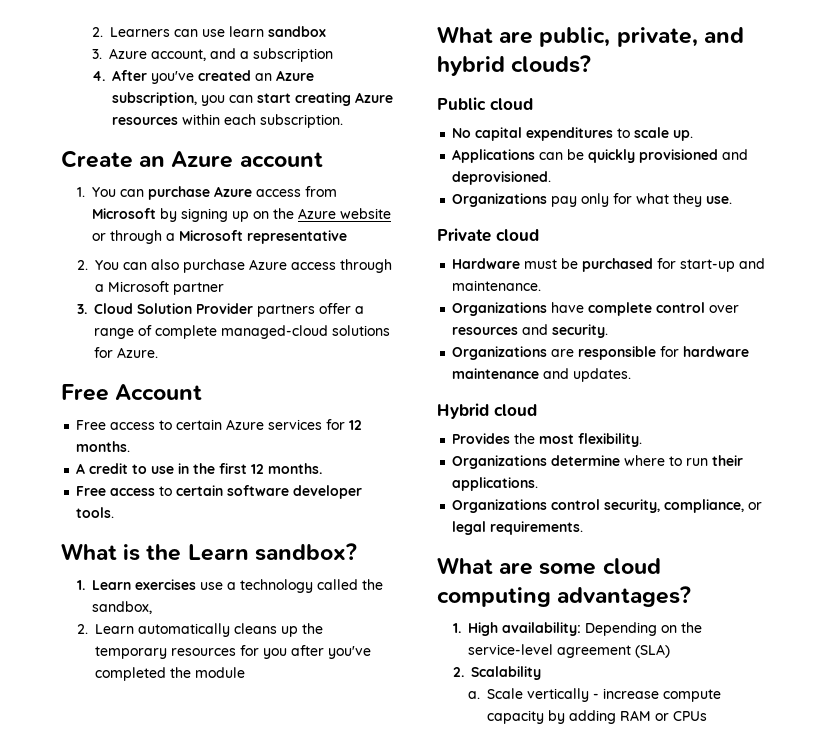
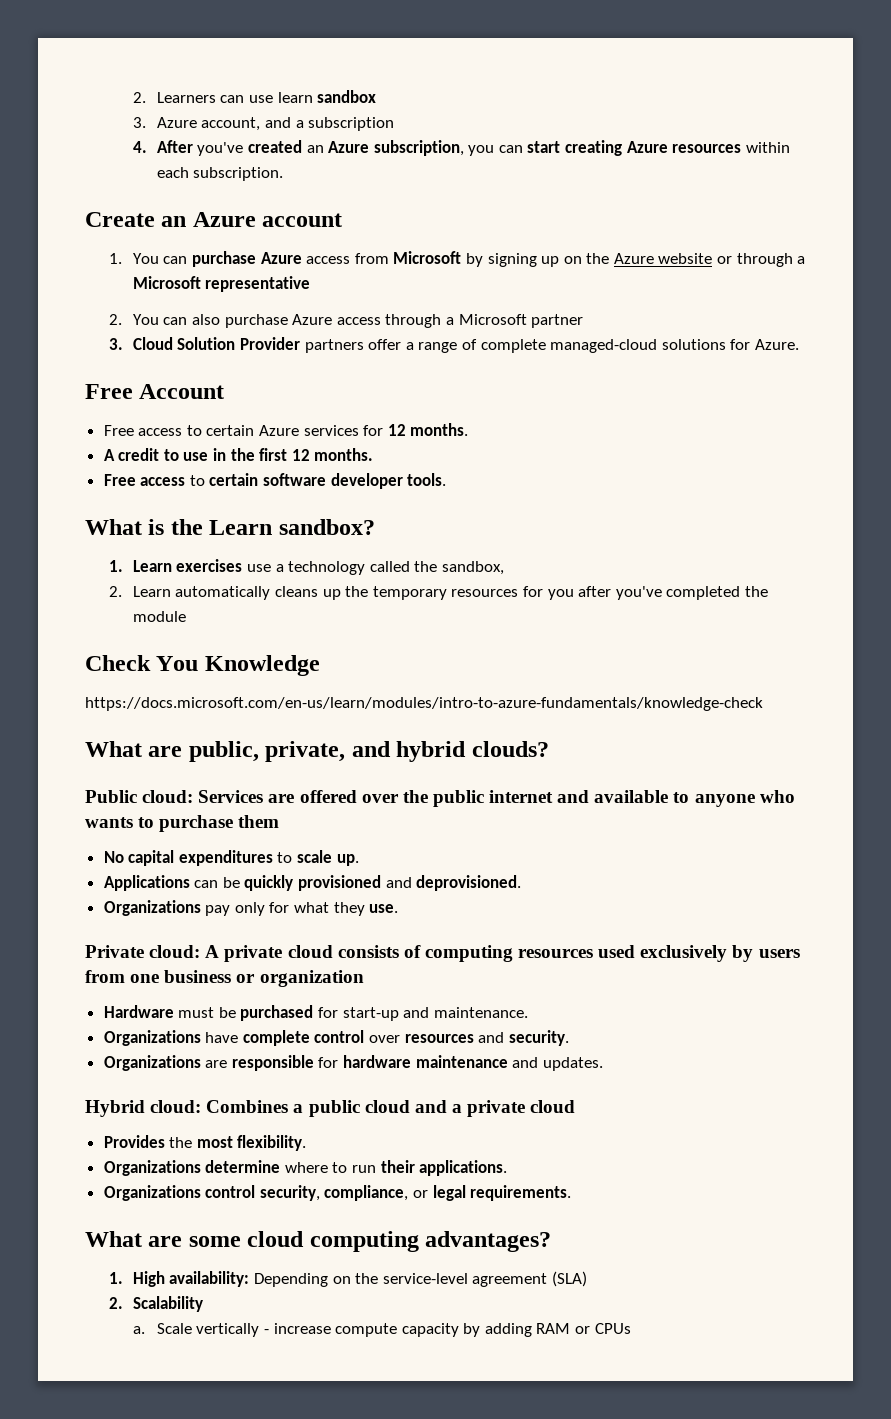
(245, 672) none -> [85,655,320,676] [85,697,763,711] // Check You Knowledge // https://docs.microsoft.com/en-us/learn/modules/intro-to-azure-fundamentals/knowledge-check
[490,98,533,110] cloud -> [142,790,795,807] [85,815,280,832] cloud: Services are offered over the public internet and available to anyone who wants to purchase them
[496,229,539,241] cloud -> [149,945,800,962] [85,970,364,987] cloud: A private cloud consists of computing resources used exclusively by users from one business or organization
(489, 411) none -> [150,1100,526,1117] cloud: Combines a public cloud and a private

